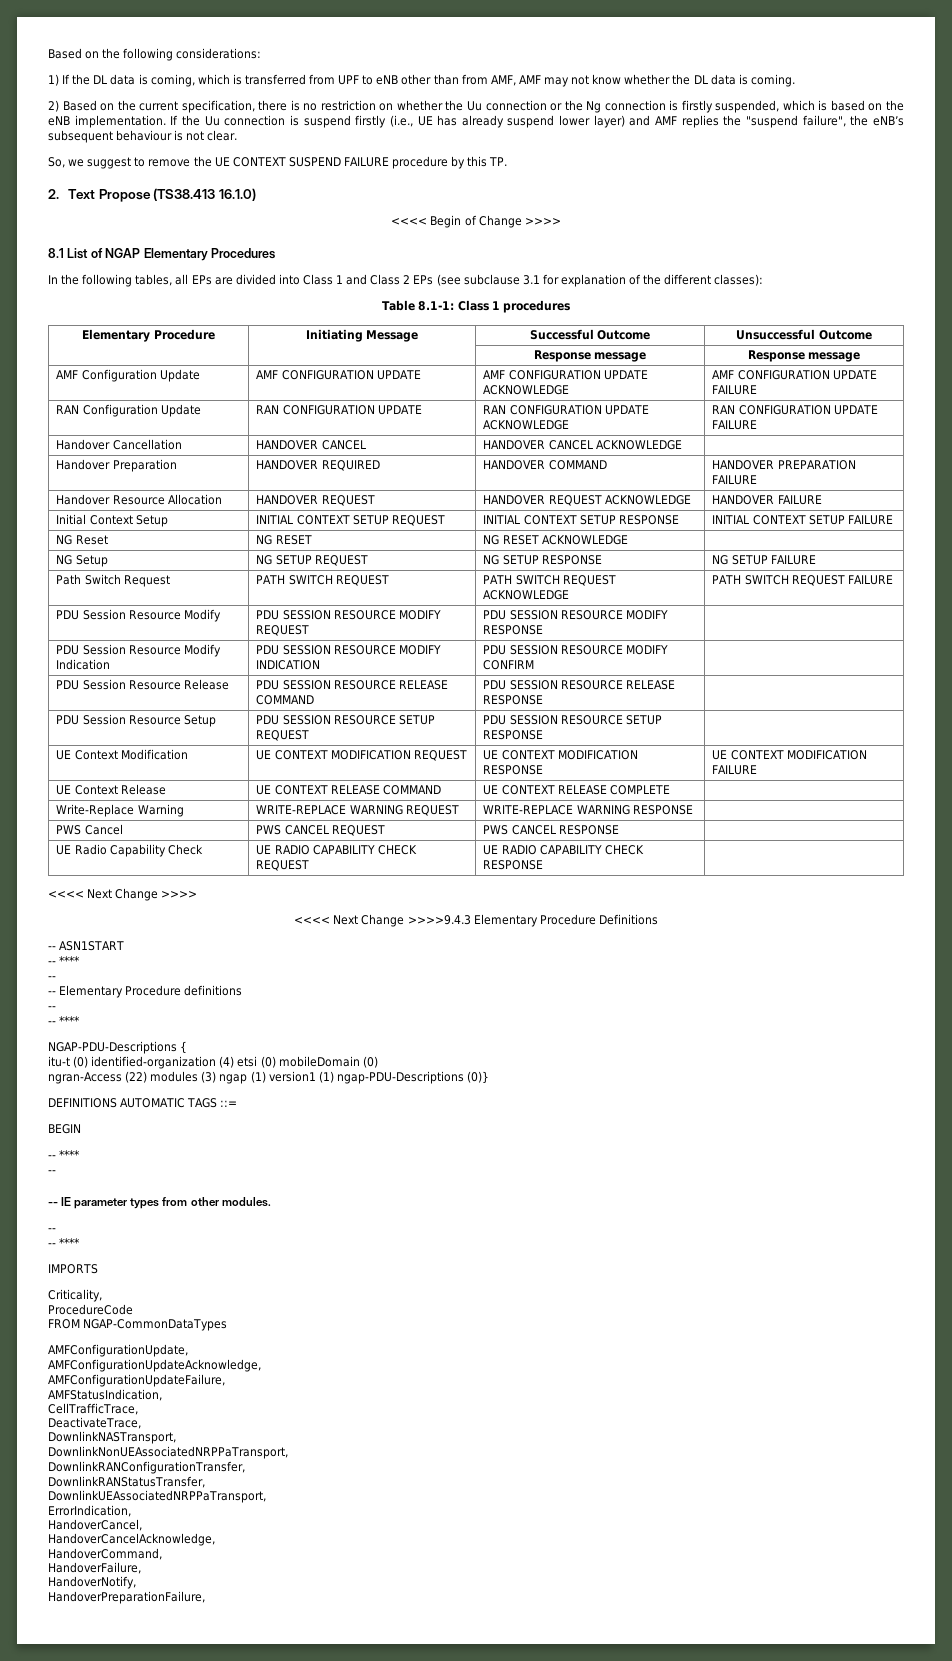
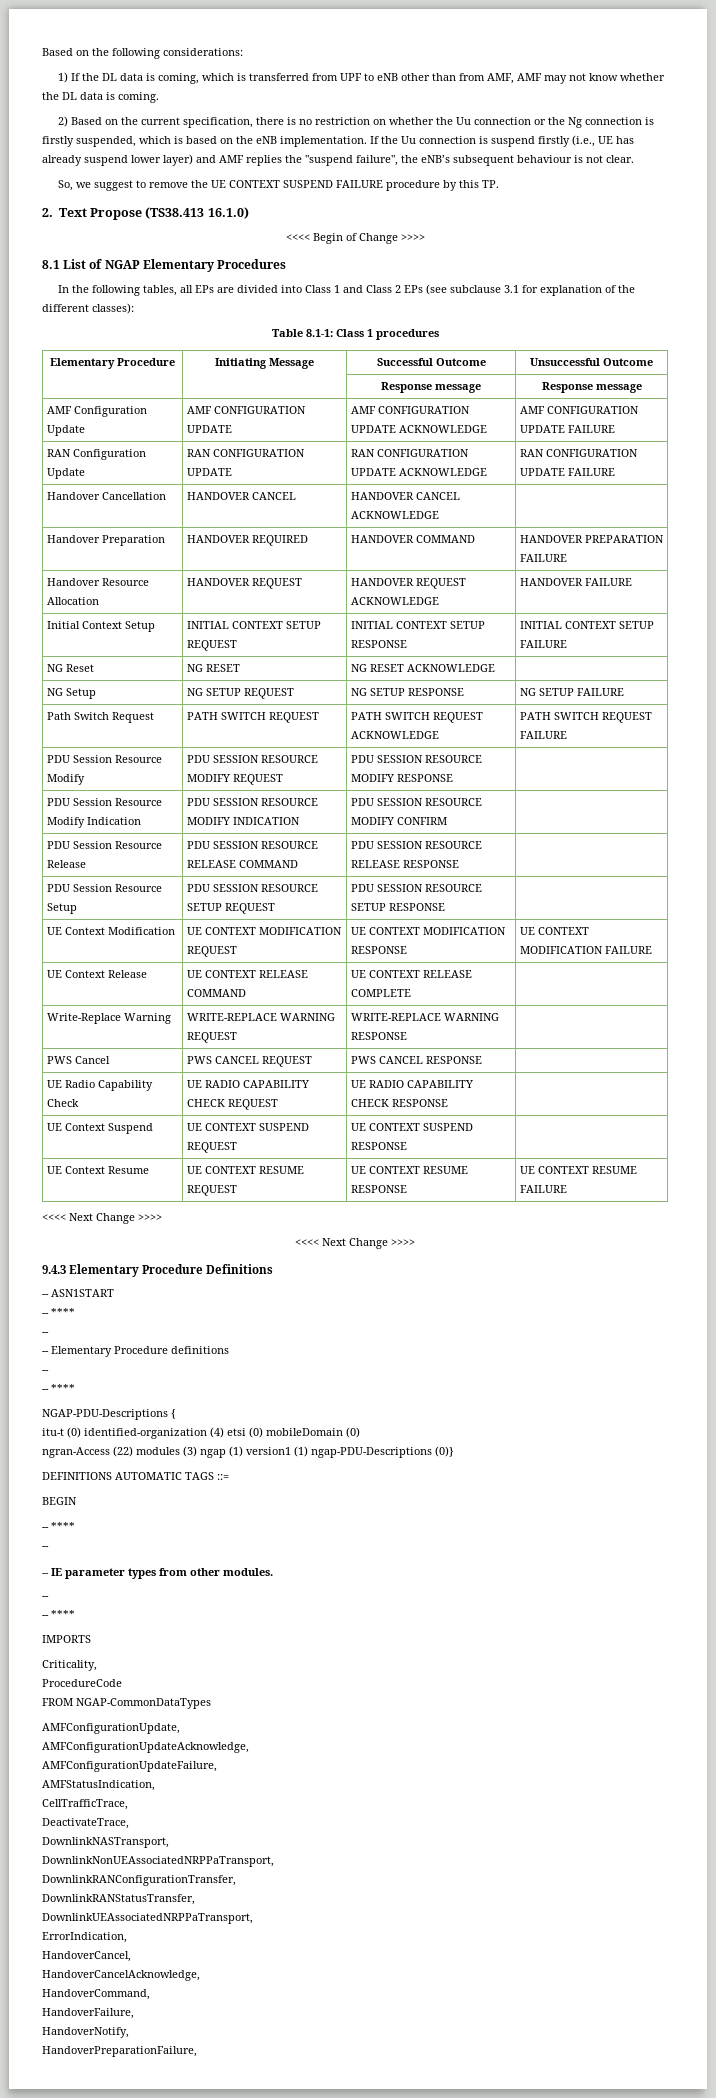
(544, 865) none -> [46,1123,153,1134] [186,1123,309,1131] [186,1142,237,1153] [350,1123,473,1131] [350,1142,407,1150] [46,1166,149,1174] [186,1166,304,1174] [186,1185,237,1196] [350,1166,468,1174] [350,1185,407,1193] [519,1166,637,1174] [519,1185,567,1193] // UE Context Suspend | UE CONTEXT SUSPEND REQUEST | UE CONTEXT SUSPEND RESPONSE | // UE Context Resume | UE CONTEXT RESUME REQUEST | UE CONTEXT RESUME RESPONSE | UE CONTEXT RESUME FAILURE
[407,915,471,925] >>>>9.4.3 -> [391,1239,415,1246] [42,1265,66,1274] >>>> // 9.4.3

